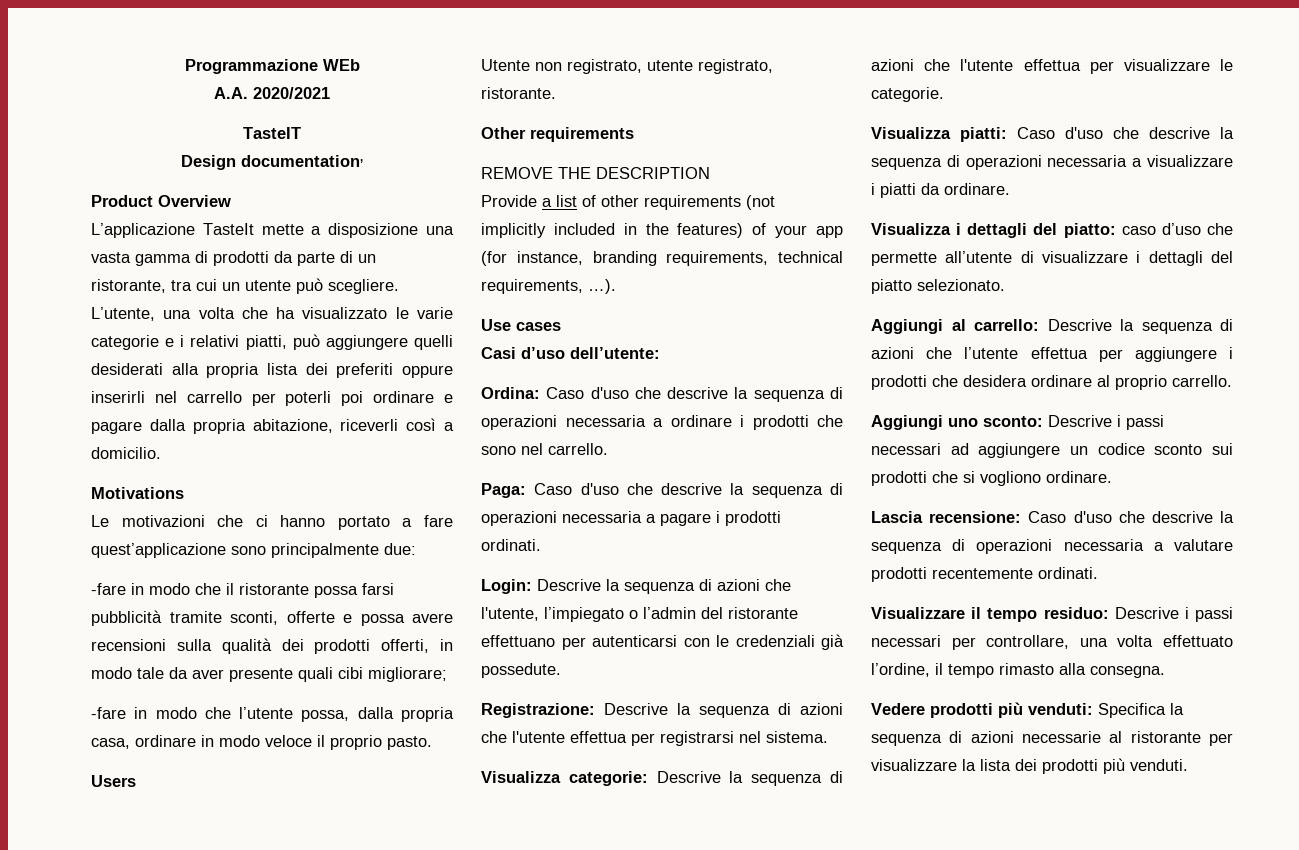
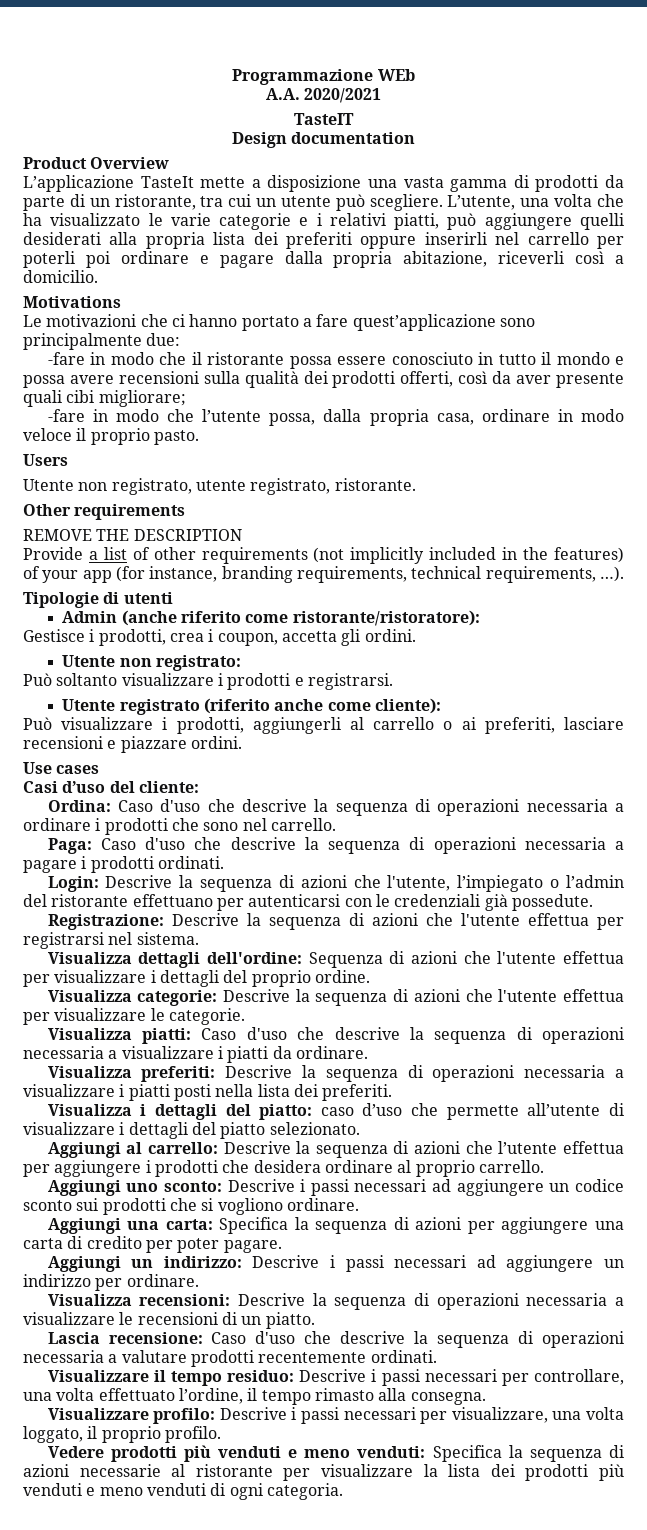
[241,155,363,167] documentation, -> [291,132,416,144] documentation
[362,583,394,595] [91,610,335,626] farsi pubblicità tramite sconti, offerte -> [337,352,610,365] essere conosciuto in tutto il mondo
[440,639,453,651] [91,667,164,679] in modo tale -> [458,371,488,384] così
(616, 286) none -> [23,592,173,608] [62,610,480,626] [23,629,416,646] [62,655,241,671] [23,673,393,690] [62,698,441,715] [23,717,624,734] [23,736,242,753] // Tipologie di utenti // Admin (anche riferito come ristorante/ristoratore): // Gestisce i prodotti, crea i coupon, accetta gli ordini. // Utente non registrato: // Può soltanto visualizzare i prodotti e registrarsi. // Utente registrato (riferito anche come cliente): // Può visualizzare i prodotti, aggiungerli al carrello o ai preferiti, lasciare recensioni e piazzare ordini.
[570,347,660,359] dell’utente: -> [109,781,199,793] del cliente:
(828, 737) none -> [47,951,625,968] [23,970,370,987] // Visualizza dettagli dell'ordine: Sequenza di azioni che l'utente effettua per visualizzare i dettagli del proprio ordine.
(1010, 189) none -> [47,1065,625,1082] [23,1084,393,1101] // Visualizza preferiti: Descrive la sequenza di operazioni necessaria a visualizzare i piatti posti nella lista dei preferiti.
(1112, 477) none -> [47,1217,625,1234] [23,1236,282,1253] [47,1255,624,1272] [23,1274,199,1291] [47,1293,625,1310] [23,1312,315,1329] // Aggiungi una carta: Specifica la sequenza di azioni per aggiungere una carta di credito per poter pagare. // Aggiungi un indirizzo: Descrive i passi necessari ad aggiungere un indirizzo per ordinare. // Visualizza recensioni: Descrive la sequenza di operazioni necessaria a visualizzare le recensioni di un piatto.
(1165, 672) none -> [47,1407,624,1424] [23,1426,221,1443] // Visualizzare profilo: Descrive i passi necessari per visualizzare, una volta loggato, il proprio profilo.
(1023, 710) none -> [218,1446,351,1458] venduti e meno
[1130,759,1188,771] venduti. -> [23,1483,343,1500] venduti e meno venduti di ogni categoria.

